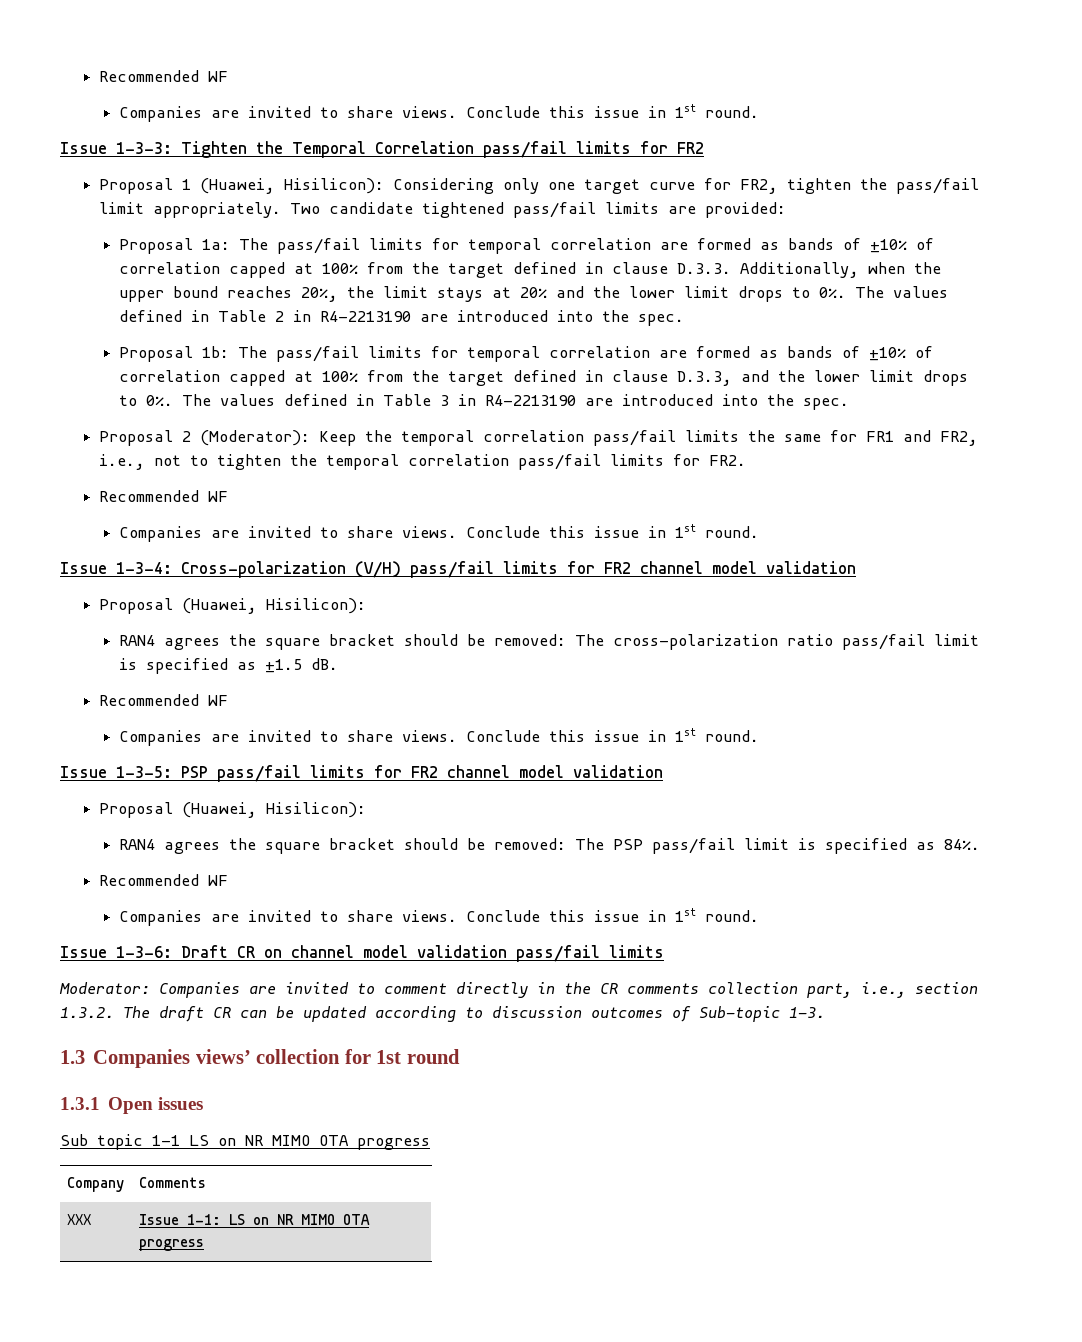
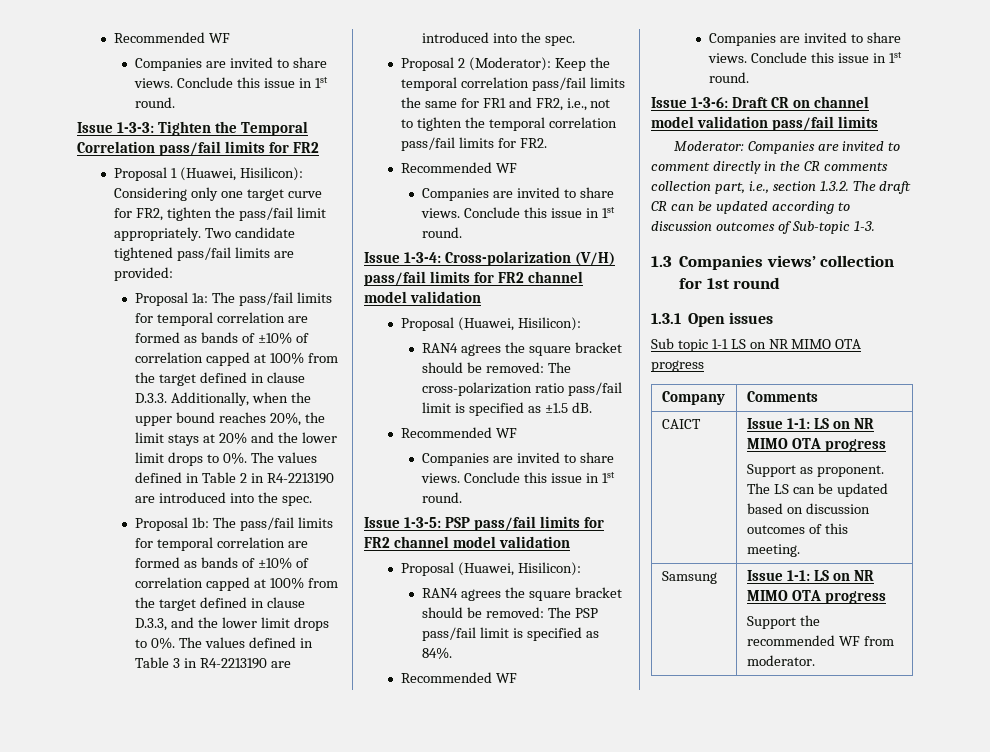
[67,1214,92,1225] [139,1214,371,1225] [139,1239,205,1251] XXX | Issue 1-1: LS on NR MIMO OTA progress -> [661,419,701,429] [746,418,874,429] [746,438,886,452] [746,464,884,477] [746,483,888,497] [746,503,870,514] [746,523,848,534] [746,544,800,557] [661,571,717,584] [746,570,874,581] [746,590,886,604] [746,615,820,629] [746,635,894,646] [746,655,815,666] CAICT | Issue 1-1: LS on NR MIMO OTA progress // Support as proponent. The LS can be updated based on discussion outcomes of this meeting. // Samsung | Issue 1-1: LS on NR MIMO OTA progress // Support the recommended WF from moderator.

